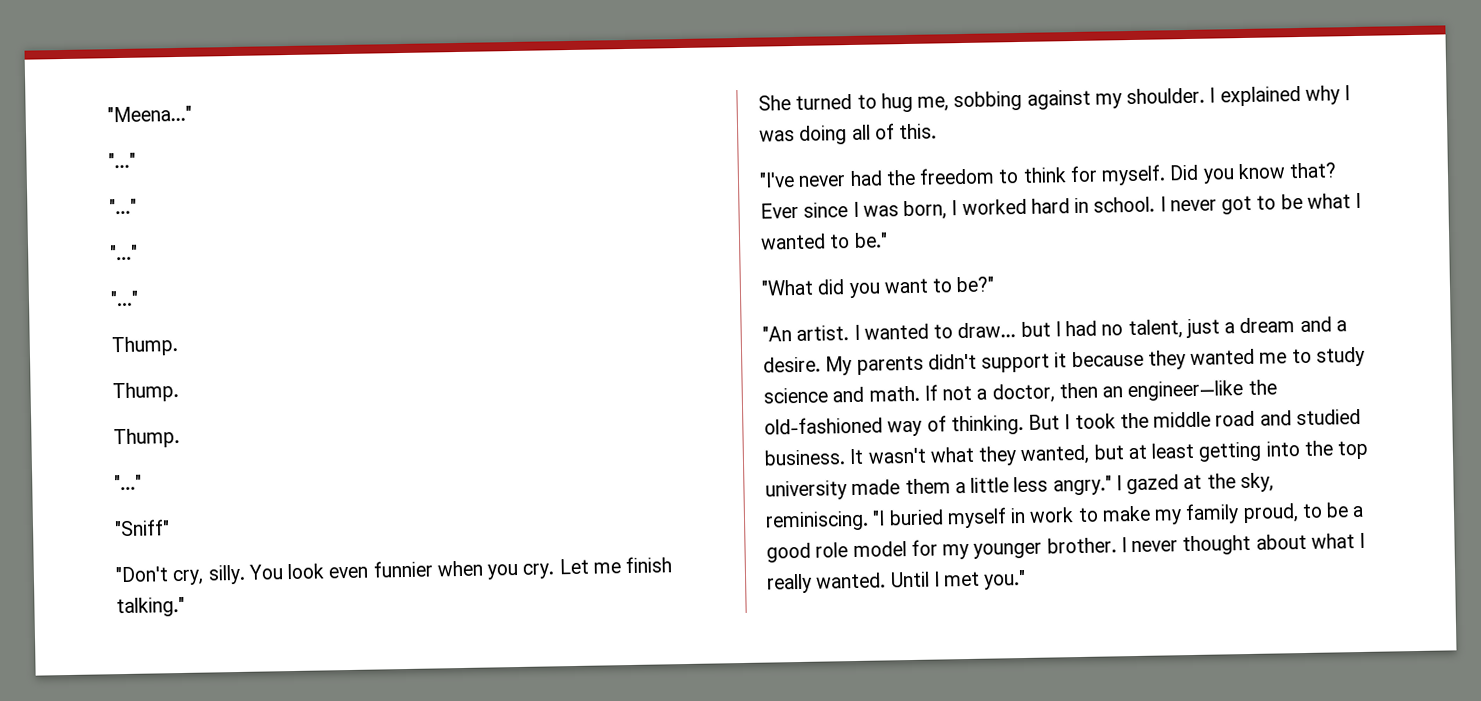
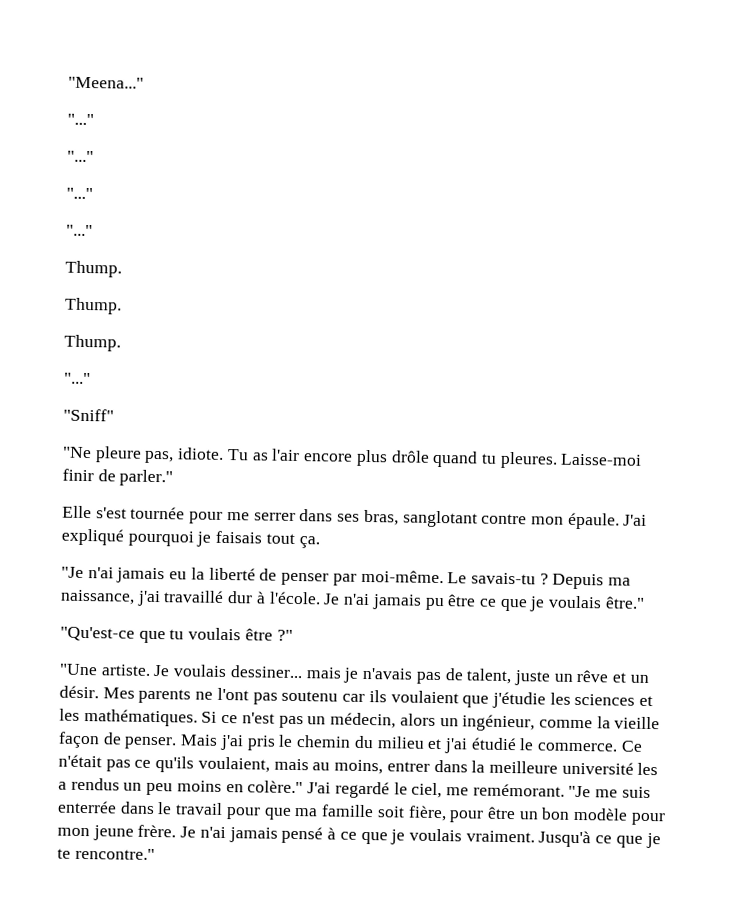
[115,556,673,586] [116,596,185,618] [758,85,1351,113] [759,123,938,145] [759,162,1338,188] [760,192,1362,221] [760,232,888,250] [761,276,995,299] [762,316,1347,342] [763,346,1365,376] [763,379,1277,404] [764,408,1361,437] [764,440,1370,466] [765,472,1274,501] [765,502,1365,532] [766,532,1366,563] [766,569,1027,594] "Don't cry, silly. You look even funnier when you cry. Let me finish talking." // She turned to hug me, sobbing against my shoulder. I explained why I was doing all of this. // "I've never had the freedom to think for myself. Did you know that? Ever since I was born, I worked hard in school. I never got to be what I wanted to be." // "What did you want to be?" // "An artist. I wanted to draw... but I had no talent, just a dream and a desire. My parents didn't support it because they wanted me to study science and math. If not a doctor, then an engineer—like the old-fashioned way of thinking. But I took the middle road and studied business. It wasn't what they wanted, but at least getting into the top university made them a little less angry." I gazed at the sky, reminiscing. "I buried myself in work to make my family proud, to be a good role model for my younger brother. I never thought about what I really wanted. Until I met you." -> [62,446,643,469] [62,468,174,487] [62,505,648,530] [61,528,320,549] [61,566,632,590] [60,589,645,612] [60,626,293,644] [59,663,649,686] [59,685,654,709] [59,708,661,732] [58,731,643,754] [58,754,659,776] [58,777,651,799] [57,800,666,826] [57,824,661,849] [57,847,155,861] "Ne pleure pas, idiote. Tu as l'air encore plus drôle quand tu pleures. Laisse-moi finir de parler." // Elle s'est tournée pour me serrer dans ses bras, sanglotant contre mon épaule. J'ai expliqué pourquoi je faisais tout ça. // "Je n'ai jamais eu la liberté de penser par moi-même. Le savais-tu ? Depuis ma naissance, j'ai travaillé dur à l'école. Je n'ai jamais pu être ce que je voulais être." // "Qu'est-ce que tu voulais être ?" // "Une artiste. Je voulais dessiner... mais je n'avais pas de talent, juste un rêve et un désir. Mes parents ne l'ont pas soutenu car ils voulaient que j'étudie les sciences et les mathématiques. Si ce n'est pas un médecin, alors un ingénieur, comme la vieille façon de penser. Mais j'ai pris le chemin du milieu et j'ai étudié le commerce. Ce n'était pas ce qu'ils voulaient, mais au moins, entrer dans la meilleure université les a rendus un peu moins en colère." J'ai regardé le ciel, me remémorant. "Je me suis enterrée dans le travail pour que ma famille soit fière, pour être un bon modèle pour mon jeune frère. Je n'ai jamais pensé à ce que je voulais vraiment. Jusqu'à ce que je te rencontre."

